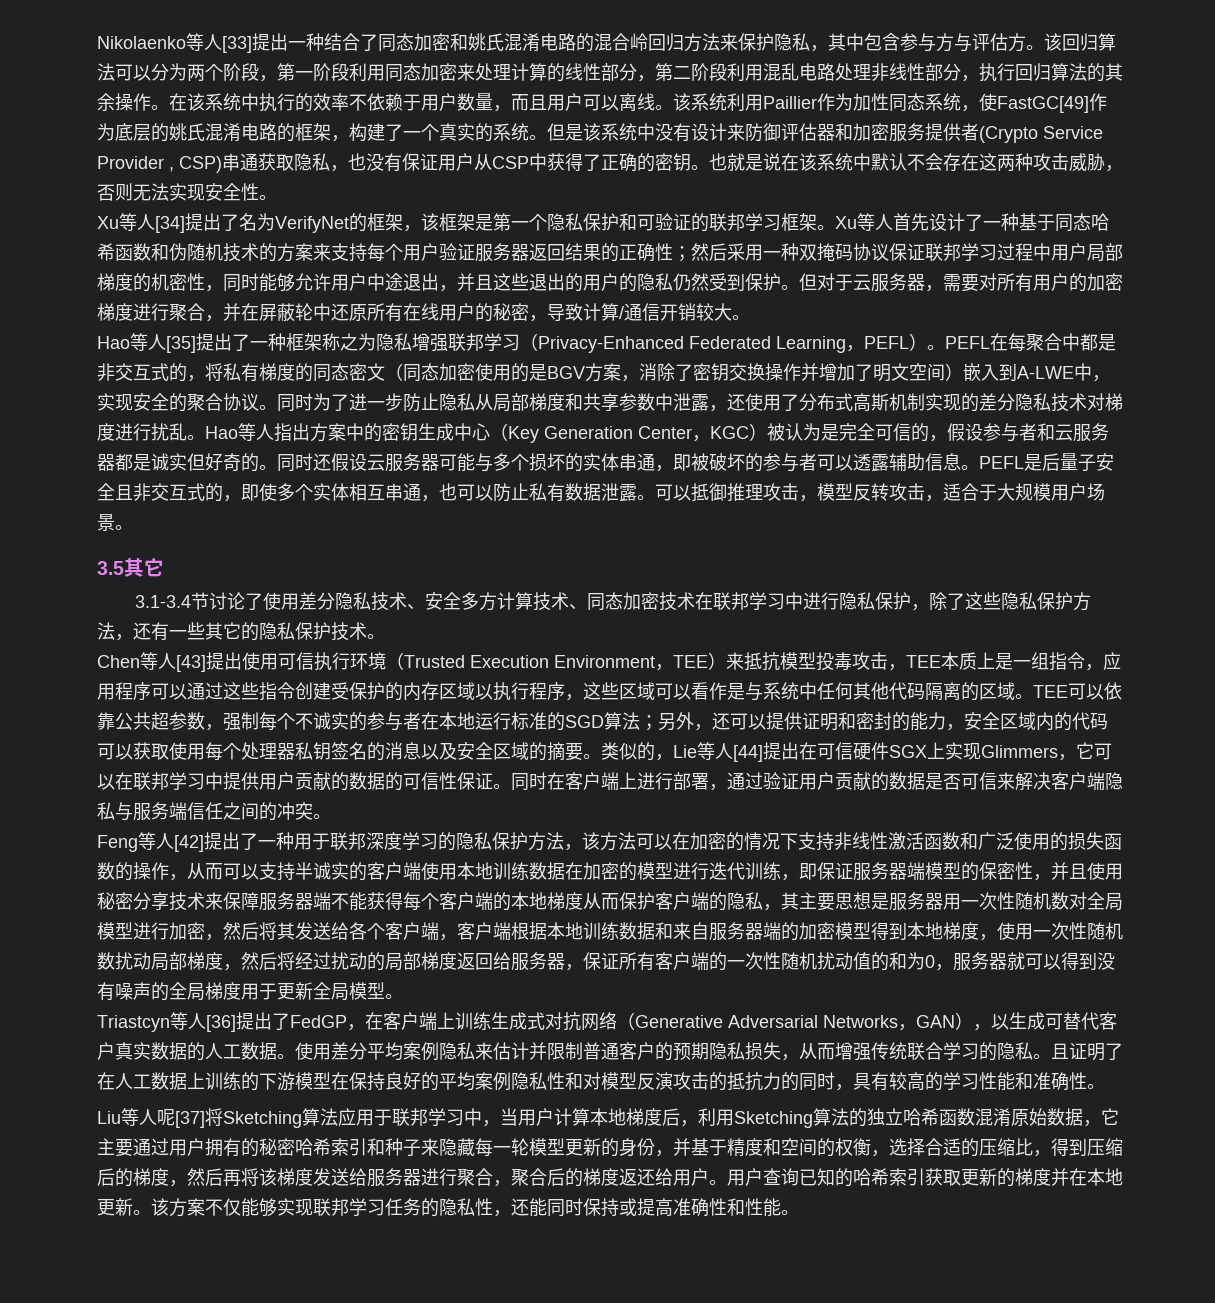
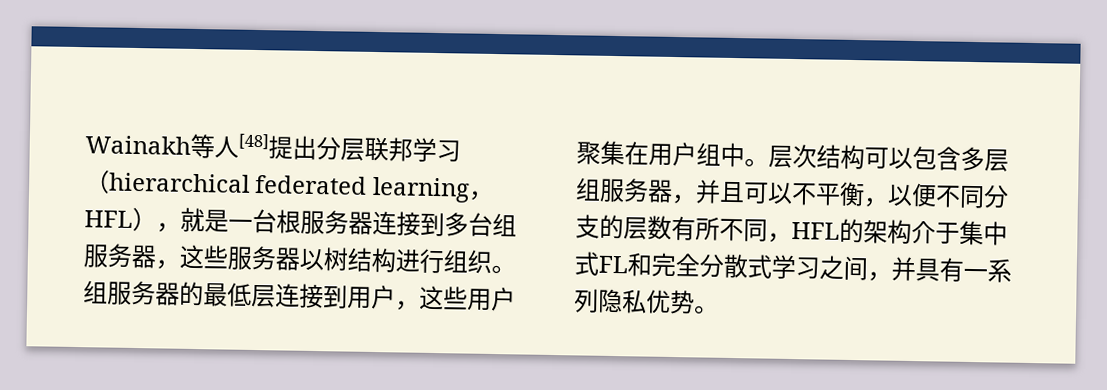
[97,33,1116,53] [97,63,1123,82] [97,93,1107,113] [97,123,1103,143] [97,153,1123,173] [97,183,277,201] [97,213,1109,233] [97,243,1123,262] [97,273,1123,292] [97,303,750,322] [97,333,1116,353] [97,363,1110,382] [97,393,1123,412] [97,423,1109,443] [97,453,1114,472] [97,483,1105,502] [97,514,133,531] [97,558,164,577] [134,592,1091,611] [97,622,385,641] [97,652,1121,672] [97,682,1122,701] [97,712,1108,731] [97,742,1112,762] [97,772,1123,791] [97,802,331,821] [97,832,1122,852] [97,862,1123,881] [97,892,1123,911] [97,922,1123,941] [97,952,1115,971] [97,982,403,1001] [97,1012,1117,1032] [97,1042,1123,1061] [97,1072,1105,1091] [97,1108,1119,1128] [97,1138,1123,1157] [97,1168,1123,1187] [97,1198,781,1217] Nikolaenko等人[33]提出一种结合了同态加密和姚氏混淆电路的混合岭回归方法来保护隐私，其中包含参与方与评估方。该回归算法可以分为两个阶段，第一阶段利用同态加密来处理计算的线性部分，第二阶段利用混乱电路处理非线性部分，执行回归算法的其余操作。在该系统中执行的效率不依赖于用户数量，而且用户可以离线。该系统利用Paillier作为加性同态系统，使FastGC[49]作为底层的姚氏混淆电路的框架，构建了一个真实的系统。但是该系统中没有设计来防御评估器和加密服务提供者(Crypto Service Provider , CSP)串通获取隐私，也没有保证用户从CSP中获得了正确的密钥。也就是说在该系统中默认不会存在这两种攻击威胁，否则无法实现安全性。 // Xu等人[34]提出了名为VerifyNet的框架，该框架是第一个隐私保护和可验证的联邦学习框架。Xu等人首先设计了一种基于同态哈希函数和伪随机技术的方案来支持每个用户验证服务器返回结果的正确性；然后采用一种双掩码协议保证联邦学习过程中用户局部梯度的机密性，同时能够允许用户中途退出，并且这些退出的用户的隐私仍然受到保护。但对于云服务器，需要对所有用户的加密梯度进行聚合，并在屏蔽轮中还原所有在线用户的秘密，导致计算/通信开销较大。 // Hao等人[35]提出了一种框架称之为隐私增强联邦学习（Privacy-Enhanced Federated Learning，PEFL）。PEFL在每聚合中都是非交互式的，将私有梯度的同态密文（同态加密使用的是BGV方案，消除了密钥交换操作并增加了明文空间）嵌入到A-LWE中，实现安全的聚合协议。同时为了进一步防止隐私从局部梯度和共享参数中泄露，还使用了分布式高斯机制实现的差分隐私技术对梯度进行扰乱。Hao等人指出方案中的密钥生成中心（Key Generation Center，KGC）被认为是完全可信的，假设参与者和云服务器都是诚实但好奇的。同时还假设云服务器可能与多个损坏的实体串通，即被破坏的参与者可以透露辅助信息。PEFL是后量子安全且非交互式的，即使多个实体相互串通，也可以防止私有数据泄露。可以抵御推理攻击，模型反转攻击，适合于大规模用户场景。 // 3.5其它 // 3.1-3.4节讨论了使用差分隐私技术、安全多方计算技术、同态加密技术在联邦学习中进行隐私保护，除了这些隐私保护方法，还有一些其它的隐私保护技术。 // Chen等人[43]提出使用可信执行环境（Trusted Execution Environment，TEE）来抵抗模型投毒攻击，TEE本质上是一组指令，应用程序可以通过这些指令创建受保护的内存区域以执行程序，这些区域可以看作是与系统中任何其他代码隔离的区域。TEE可以依靠公共超参数，强制每个不诚实的参与者在本地运行标准的SGD算法；另外，还可以提供证明和密封的能力，安全区域内的代码可以获取使用每个处理器私钥签名的消息以及安全区域的摘要。类似的，Lie等人[44]提出在可信硬件SGX上实现Glimmers，它可以在联邦学习中提供用户贡献的数据的可信性保证。同时在客户端上进行部署，通过验证用户贡献的数据是否可信来解决客户端隐私与服务端信任之间的冲突。 // Feng等人[42]提出了一种用于联邦深度学习的隐私保护方法，该方法可以在加密的情况下支持非线性激活函数和广泛使用的损失函数的操作，从而可以支持半诚实的客户端使用本地训练数据在加密的模型进行迭代训练，即保证服务器端模型的保密性，并且使用秘密分享技术来保障服务器端不能获得每个客户端的本地梯度从而保护客户端的隐私，其主要思想是服务器用一次性随机数对全局模型进行加密，然后将其发送给各个客户端，客户端根据本地训练数据和来自服务器端的加密模型得到本地梯度，使用一次性随机数扰动局部梯度，然后将经过扰动的局部梯度返回给服务器，保证所有客户端的一次性随机扰动值的和为0，服务器就可以得到没有噪声的全局梯度用于更新全局模型。 // Triastcyn等人[36]提出了FedGP，在客户端上训练生成式对抗网络（Generative Adversarial Networks，GAN），以生成可替代客户真实数据的人工数据。使用差分平均案例隐私来估计并限制普通客户的预期隐私损失，从而增强传统联合学习的隐私。且证明了在人工数据上训练的下游模型在保持良好的平均案例隐私性和对模型反演攻击的抵抗力的同时，具有较高的学习性能和准确性。 // Liu等人呢[37]将Sketching算法应用于联邦学习中，当用户计算本地梯度后，利用Sketching算法的独立哈希函数混淆原始数据，它主要通过用户拥有的秘密哈希索引和种子来隐藏每一轮模型更新的身份，并基于精度和空间的权衡，选择合适的压缩比，得到压缩后的梯度，然后再将该梯度发送给服务器进行聚合，聚合后的梯度返还给用户。用户查询已知的哈希索引获取更新的梯度并在本地更新。该方案不仅能够实现联邦学习任务的隐私性，还能同时保持或提高准确性和性能 -> [85,133,461,163] [84,170,494,203] [84,207,517,237] [83,243,516,274] [83,280,516,312] [576,140,1009,172] [575,177,1009,209] [575,214,1008,246] [574,251,1012,283] [574,288,695,315] Wainakh等人[48]提出分层联邦学习（hierarchical federated learning，HFL），就是一台根服务器连接到多台组服务器，这些服务器以树结构进行组织。组服务器的最低层连接到用户，这些用户聚集在用户组中。层次结构可以包含多层组服务器，并且可以不平衡，以便不同分支的层数有所不同，HFL的架构介于集中式FL和完全分散式学习之间，并具有一系列隐私优势

